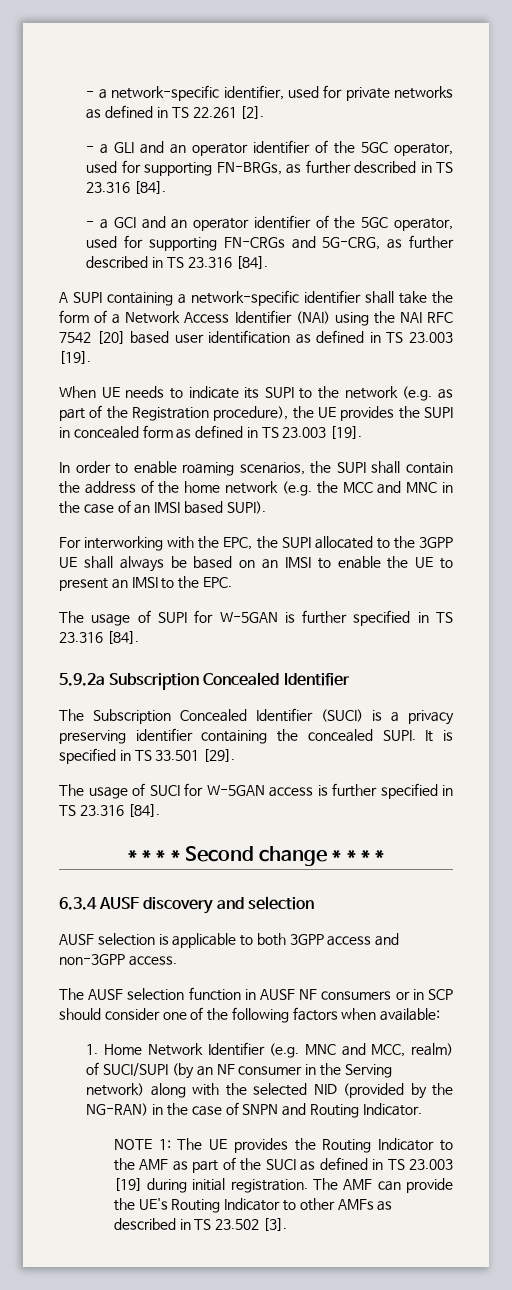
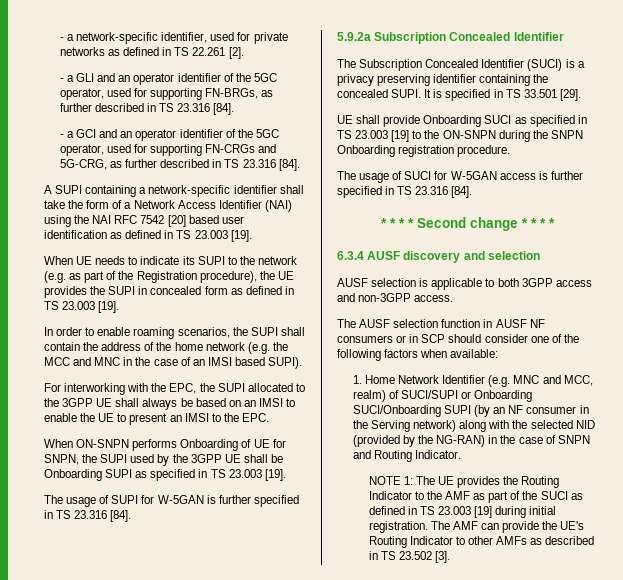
(232, 582) none -> [44,439,286,451] [44,454,283,466] [44,469,286,481] // When ON-SNPN performs Onboarding of UE for SNPN, the SUPI used by the 3GPP UE shall be Onboarding SUPI as specified in TS 23.003 [19].
(236, 755) none -> [337,115,587,127] [337,130,583,142] [337,145,511,157] // UE shall provide Onboarding SUCI as specified in TS 23.003 [19] to the ON-SNPN during the SNPN Onboarding registration procedure.
(169, 1070) none -> [461,390,533,402] [352,405,471,417] or Onboarding SUCI/Onboarding SUPI

